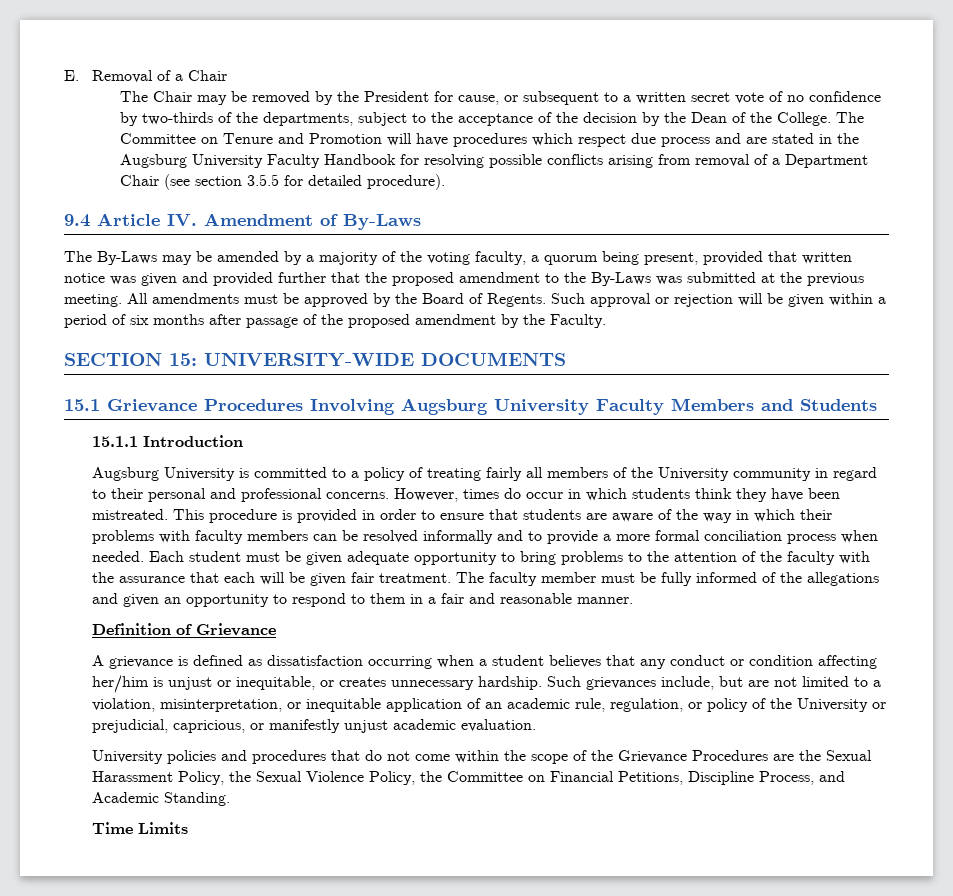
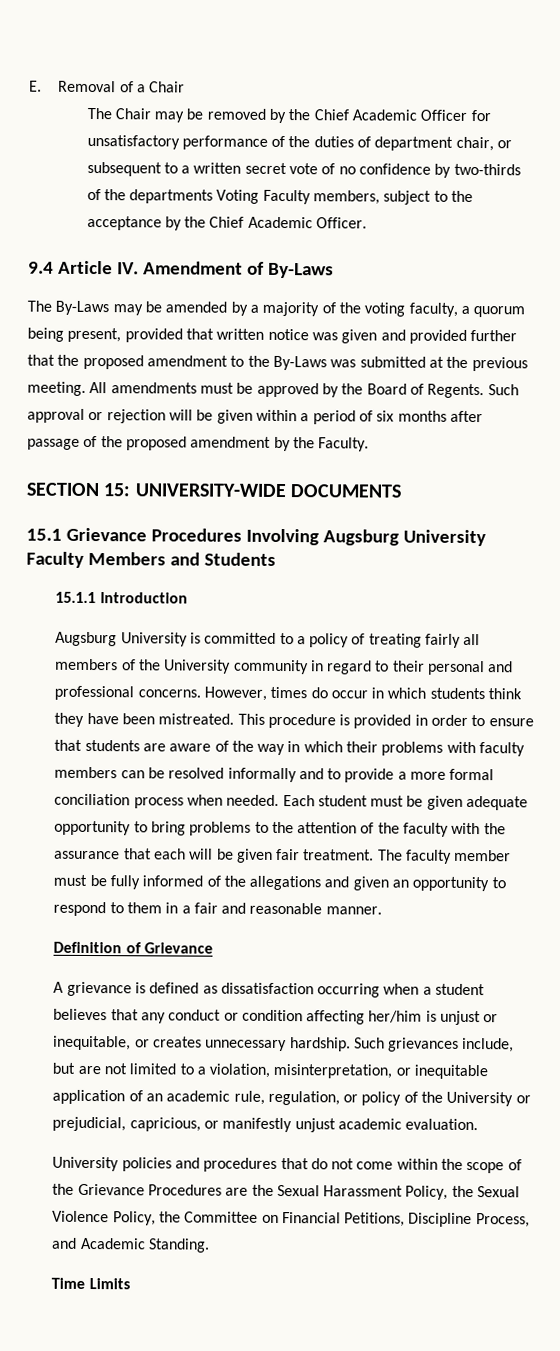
[363,91,499,105] President for cause, -> [313,109,491,122] [86,134,494,152] Chief Academic Officer for unsatisfactory performance of the duties of department chair,
[262,112,864,126] [119,133,859,147] [119,154,868,168] [119,174,445,190] departments, subject to the acceptance of the decision by the Dean of the College. The Committee on Tenure and Promotion will have procedures which respect due process and are stated in the Augsburg University Faculty Handbook for resolving possible conflicts arising from removal of a Department Chair (see section 3.5.5 for detailed procedure). -> [129,189,474,205] [86,215,368,231] departments Voting Faculty members, subject to the acceptance by the Chief Academic Officer.

